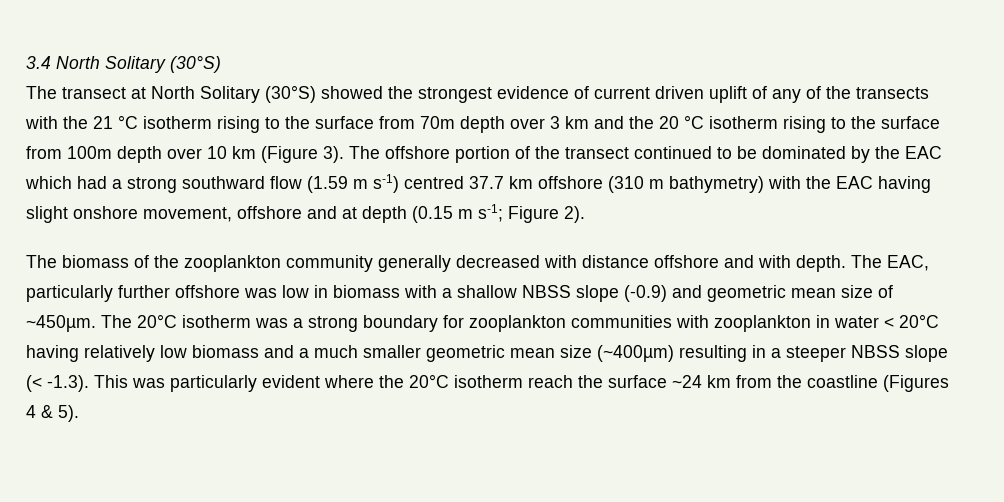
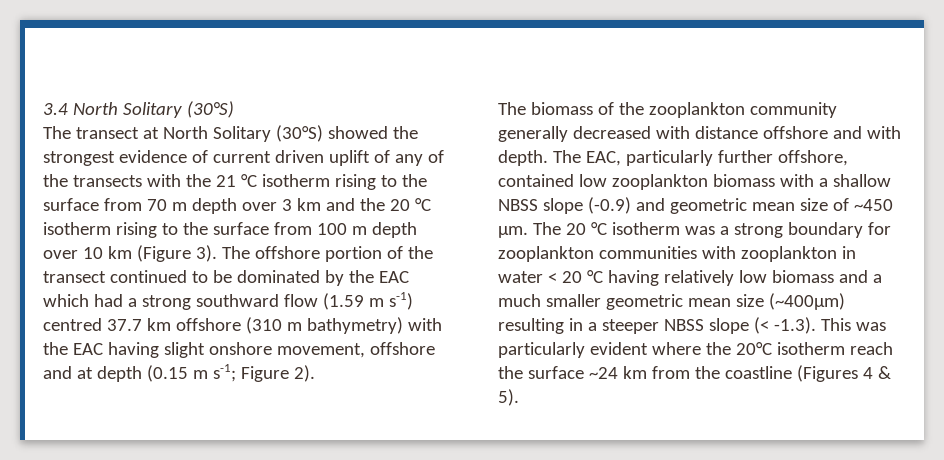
[420,116,455,129] 70m -> [146,199,187,211] 70 m
[67,146,112,159] 100m -> [316,223,367,235] 100 m
[175,285,328,298] offshore was low in -> [777,150,848,166] [498,174,708,190] offshore, contained low zooplankton
[26,314,177,332] ~450µm. The 20°C -> [853,199,893,211] [498,222,607,238] ~450 µm. The 20 °C
[899,314,939,328] 20°C -> [561,270,603,283] 20 °C

